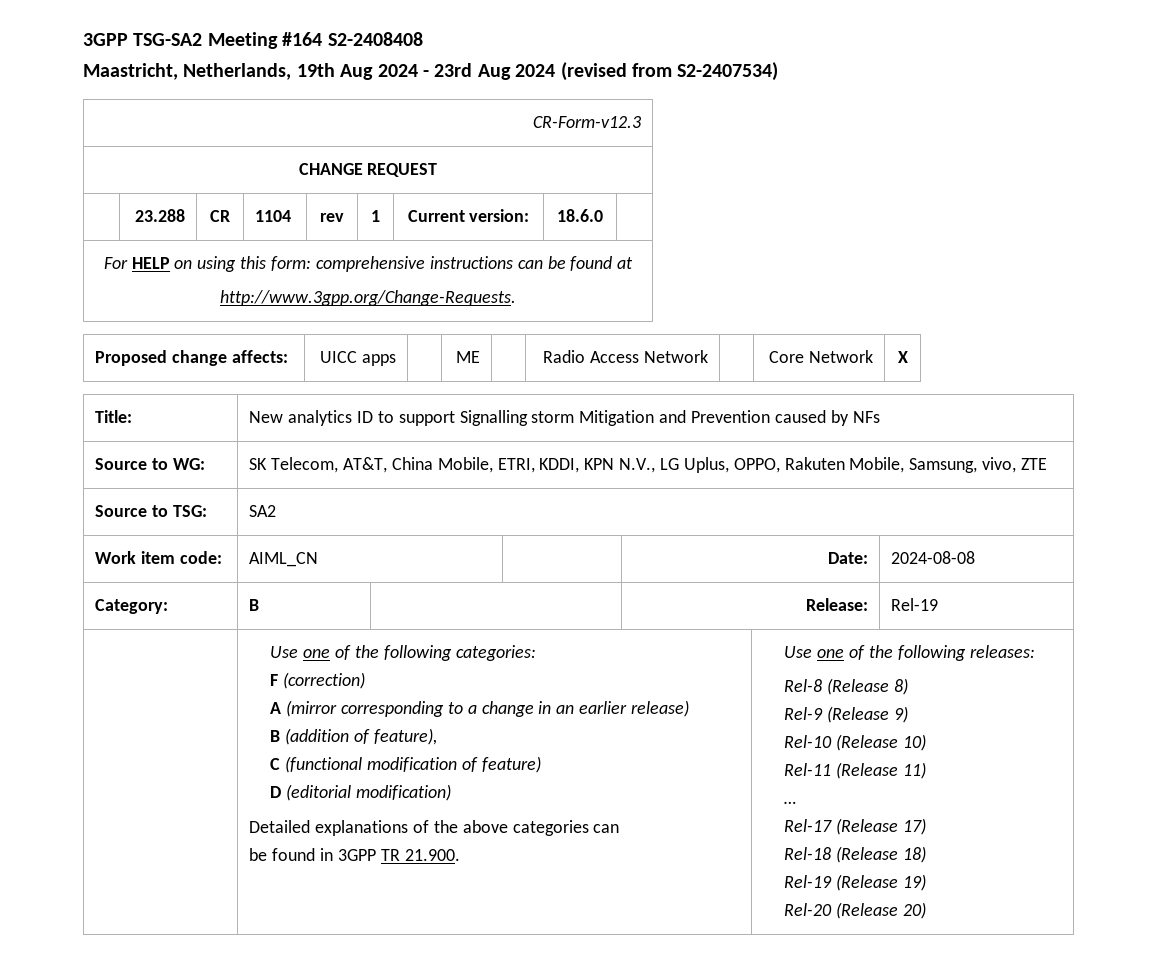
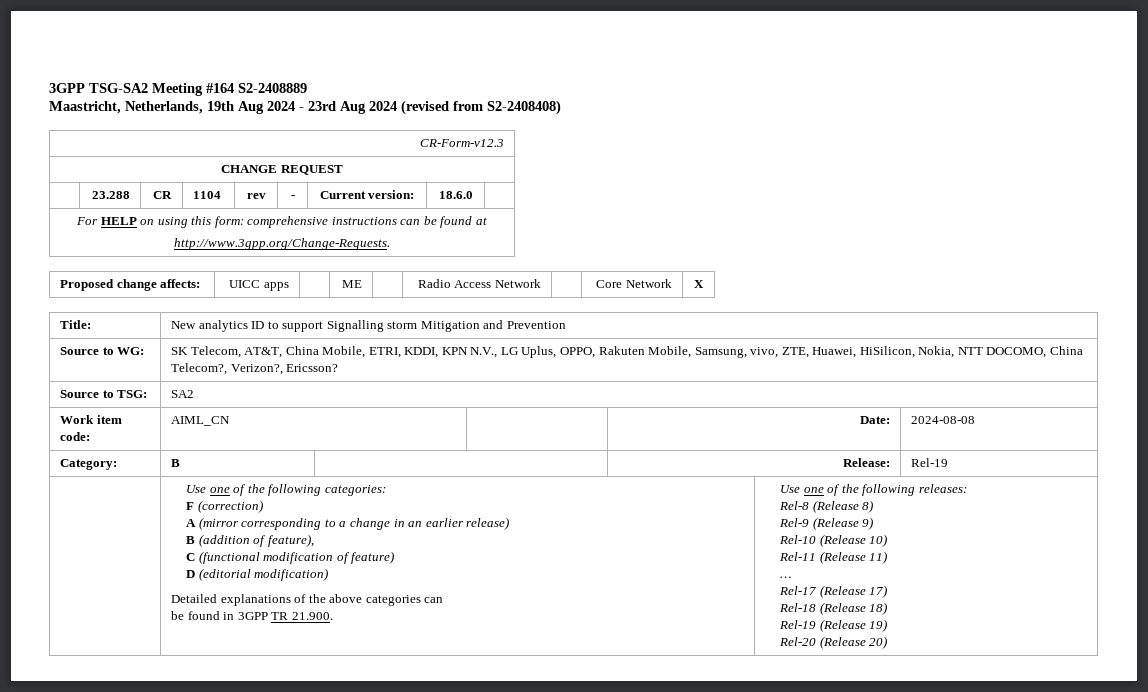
[327,32,423,46] S2-2408408 -> [238,83,307,93] S2-2408889
[677,62,779,81] S2-2407534) -> [487,100,561,115] S2-2408408)
[371,210,380,222] 1 -> [290,195,295,199] -
[774,410,880,426] caused by NFs -> (566, 325) none
[1021,458,1048,470] ZTE -> [781,346,1083,358] [171,363,339,375] ZTE, Huawei, HiSilicon, Nokia, NTT DOCOMO, China Telecom?, Verizon?, Ericsson?

